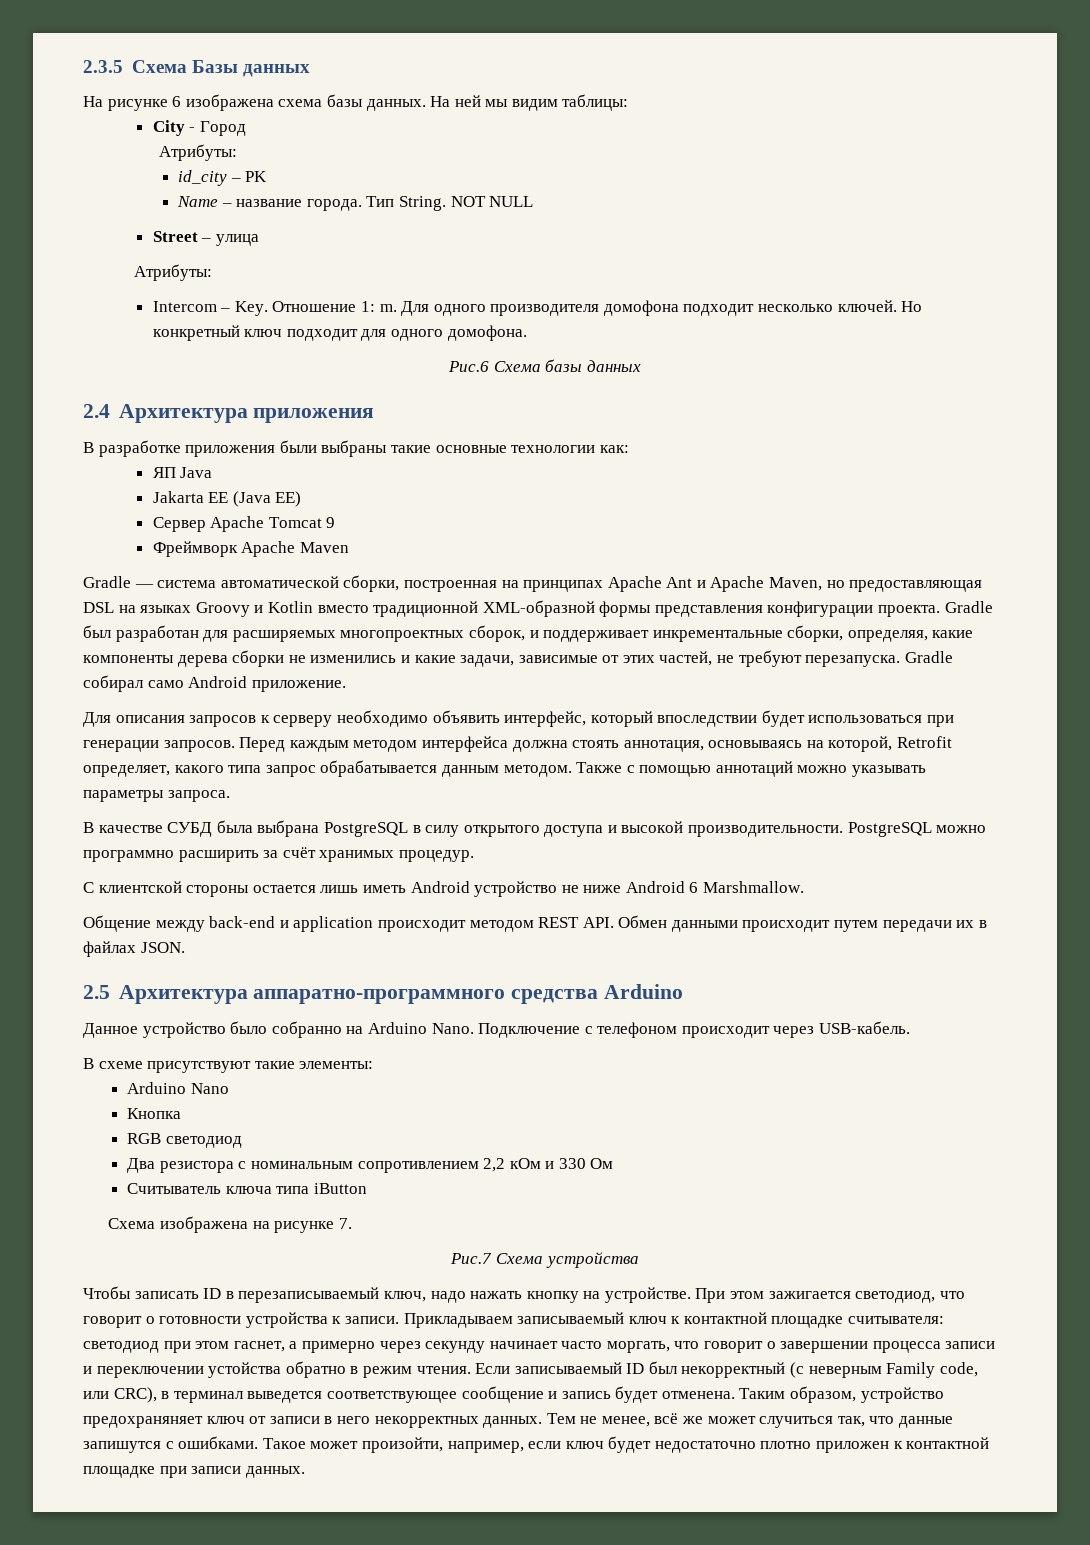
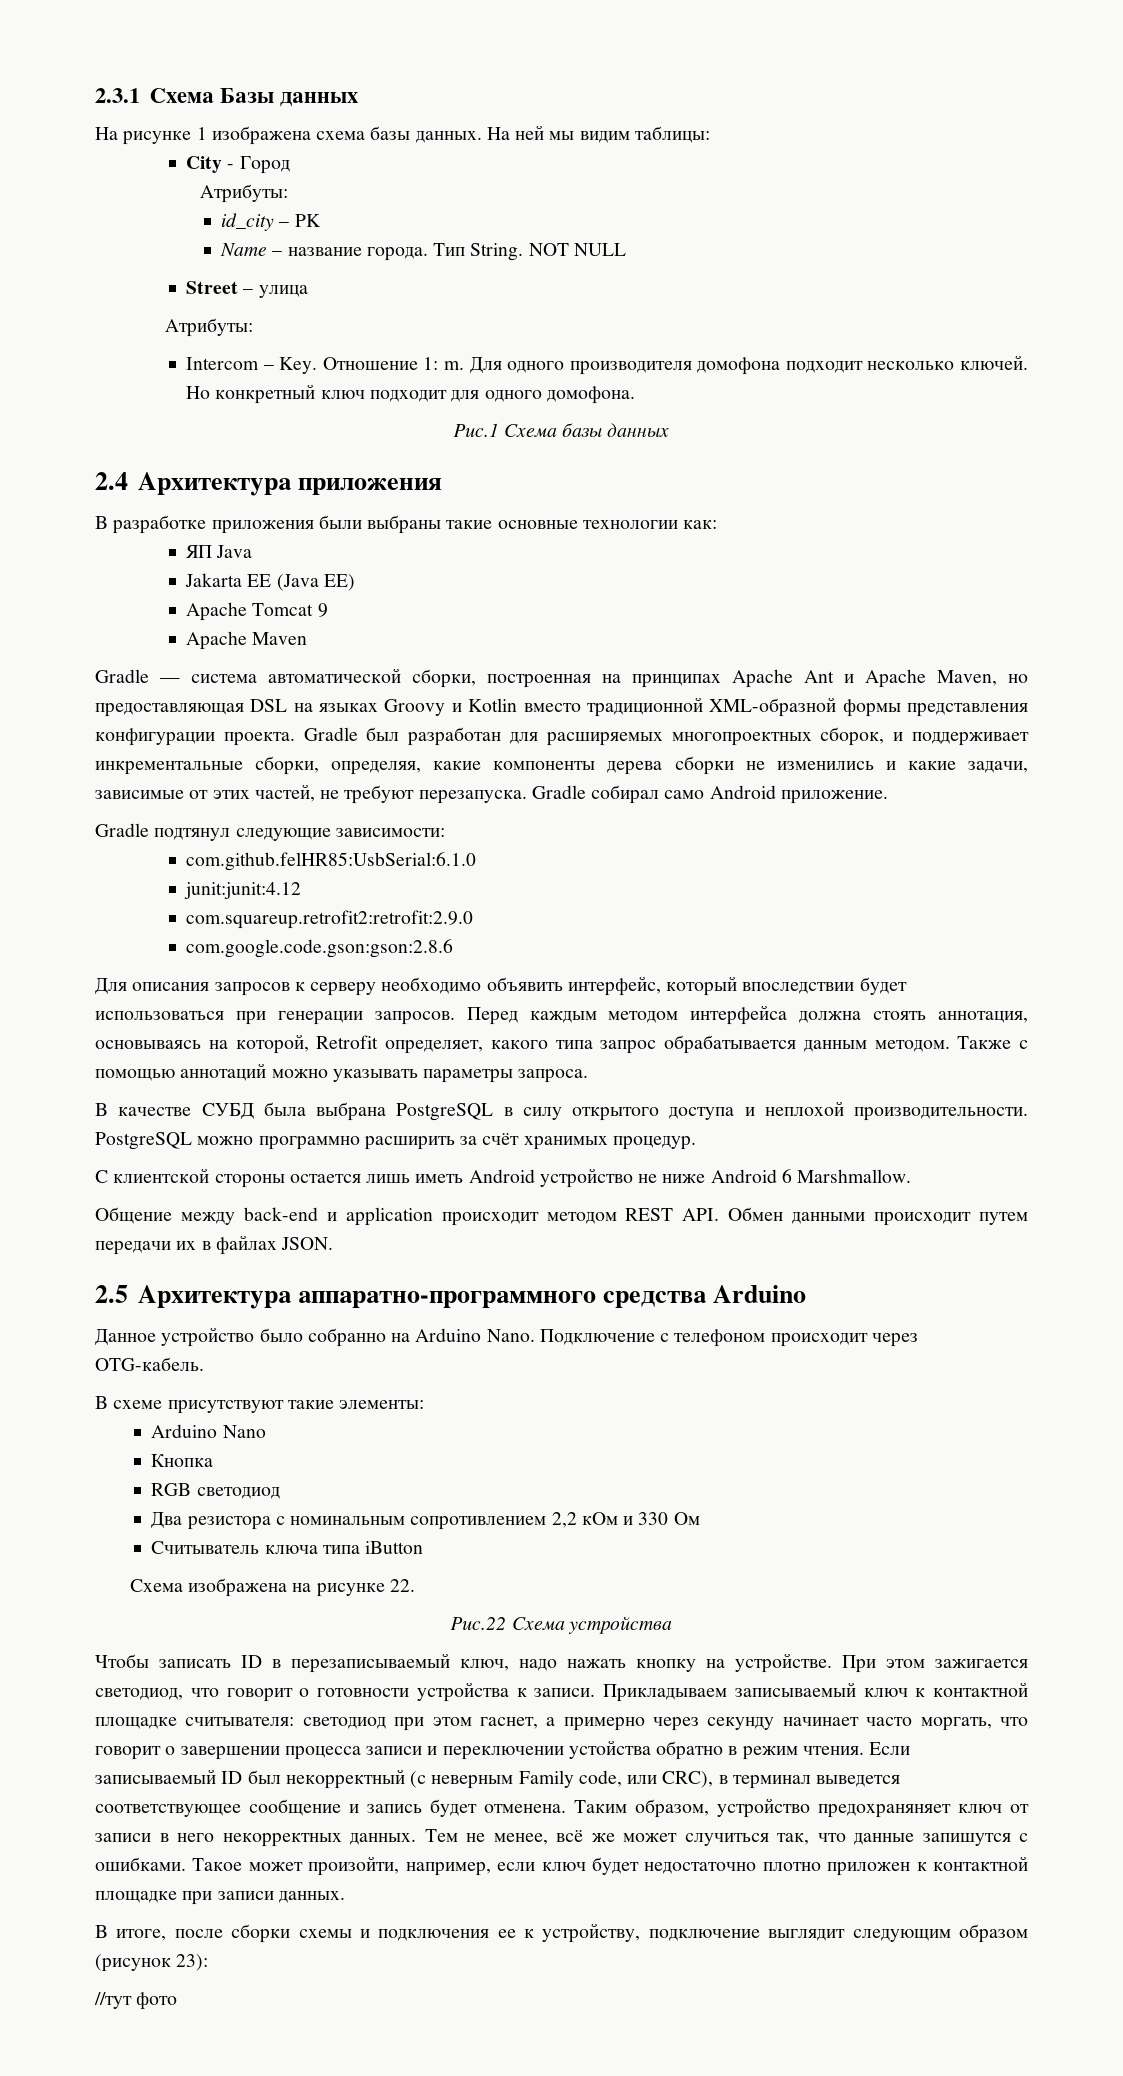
[83,60,123,73] 2.3.5 -> [95,88,140,103] 2.3.1
[172,96,182,107] 6 -> [196,127,207,140] 1
[448,361,490,372] Рис.6 -> [452,423,499,437] Рис.1
[152,517,206,532] Сервер -> (356, 582) none
[152,541,238,557] Фреймворк -> (328, 610) none
(346, 686) none -> [95,823,445,841] [186,852,477,871] [184,882,302,899] [186,910,474,929] [186,939,454,958] // Gradle подтянул следующие зависимости: // com.github.felHR85:UsbSerial:6.1.0 // junit:junit:4.12 // com.squareup.retrofit2:retrofit:2.9.0 // com.google.code.gson:gson:2.8.6
[621,821,684,833] высокой -> [764,1101,844,1116] неплохой
[819,1021,911,1034] USB-кабель. -> [95,1357,204,1371] OTG-кабель.
[338,1218,352,1229] [450,1253,493,1264] 7. // Рис.7 -> [389,1579,415,1592] [450,1617,507,1630] 22. // Рис.22
(305, 1472) none -> [95,1923,1028,1943] [95,1954,209,1972] [94,1992,178,2010] // В итоге, после сборки схемы и подключения ее к устройству, подключение выглядит следующим образом (рисунок 23): // //тут фото

